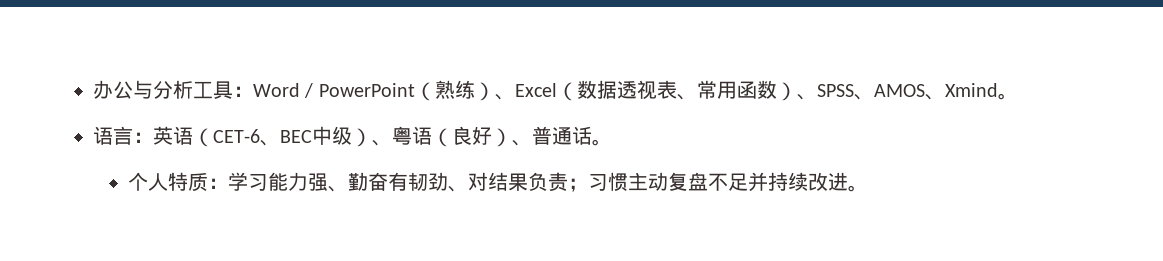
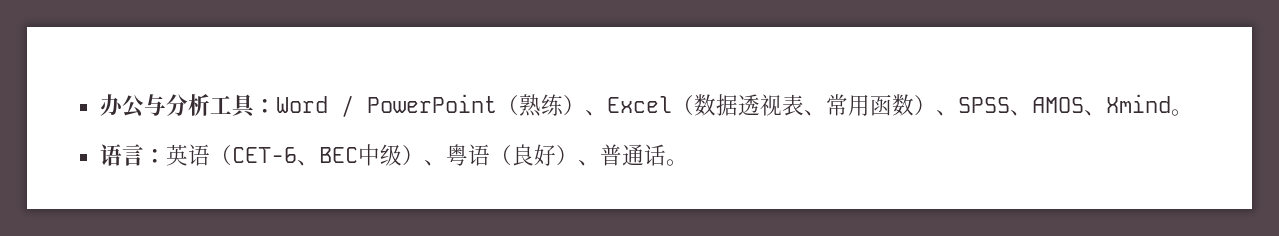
[127,172,868,192] // 个人特质：学习能力强、勤奋有韧劲、对结果负责；习惯主动复盘不足并持续改进。 -> (688, 162) none

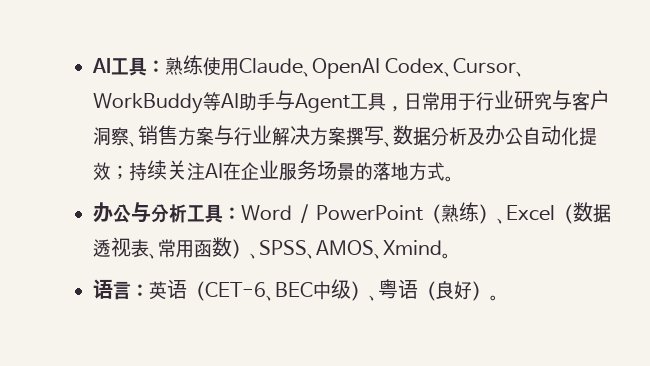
(99, 105) none -> [92,55,526,79] [93,90,610,114] [93,125,597,147] [93,160,454,182] AI工具：熟练使用Claude、OpenAI Codex、Cursor、WorkBuddy等AI助手与Agent工具，日常用于行业研究与客户洞察、销售方案与行业解决方案撰写、数据分析及办公自动化提效；持续关注AI在企业服务场景的落地方式。 //
[577,144,666,166] 、普通话 -> (490, 291) none

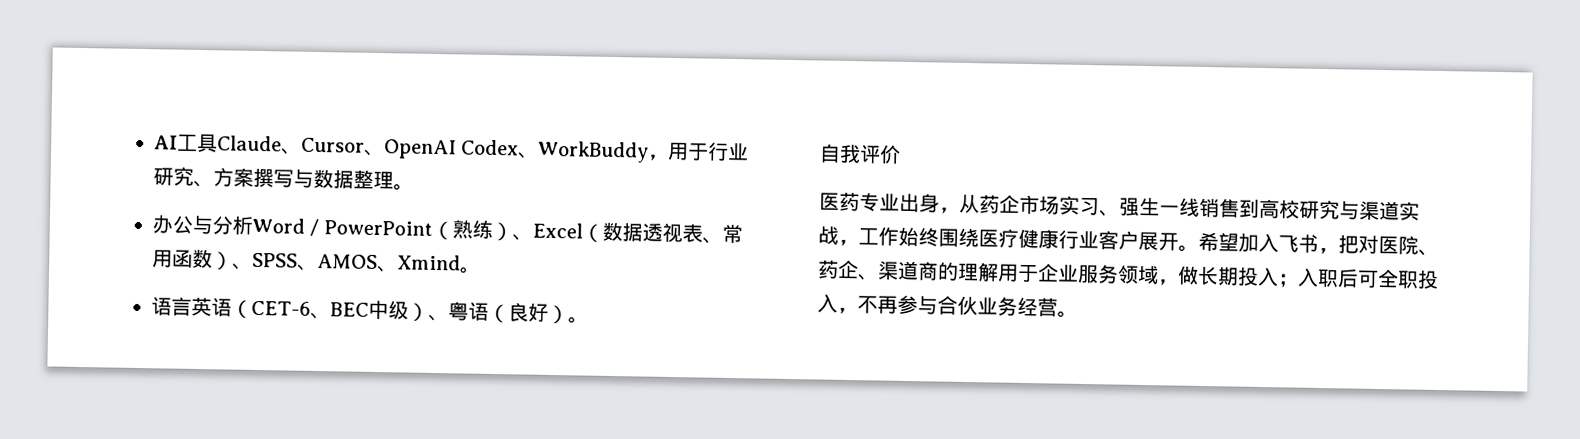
[147,55,526,79] [93,90,610,114] [93,125,597,147] [93,160,445,181] ：熟练使用Claude、OpenAI Codex、Cursor、WorkBuddy等AI助手与Agent工具，日常用于行业研究与客户洞察、销售方案与行业解决方案撰写、数据分析及办公自动化提效；持续关注AI在企业服务场景的落地方式 -> [217,135,750,163] [153,166,394,190] Claude、Cursor、OpenAI Codex、WorkBuddy，用于行业研究、方案撰写与数据整理
[187,204,241,223] 工具： -> (253, 225) none
[131,284,149,297] ： -> (192, 306) none
(499, 298) none -> [819,143,901,164] [819,191,1420,221] [818,225,1439,256] [818,259,1439,289] [817,293,1078,318] // 自我评价 // 医药专业出身，从药企市场实习、强生一线销售到高校研究与渠道实战，工作始终围绕医疗健康行业客户展开。希望加入飞书，把对医院、药企、渠道商的理解用于企业服务领域，做长期投入；入职后可全职投入，不再参与合伙业务经营。

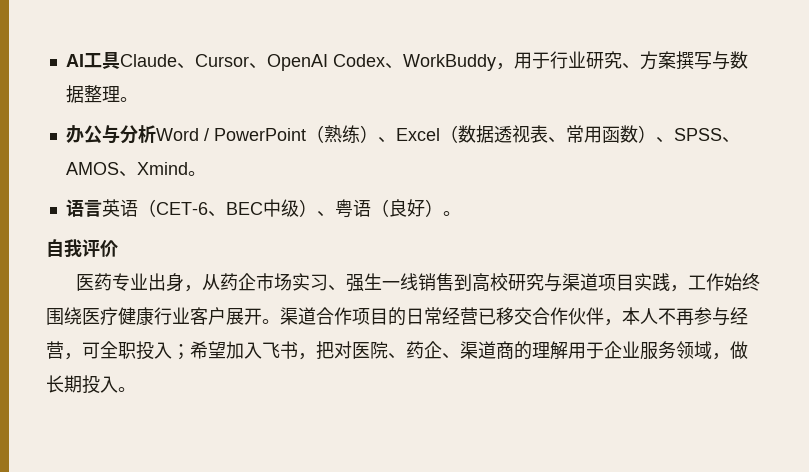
[1399,201,1420,221] [818,225,839,245] 实战 -> [598,273,671,291] 项目实践
(1199, 248) none -> [280,307,748,326] [46,341,190,360] 渠道合作项目的日常经营已移交合作伙伴，本人不再参与经营，可全职投入；
[1277,267,1439,289] [817,293,1058,317] ；入职后可全职投入，不再参与合伙业务经营 -> (118, 384) none

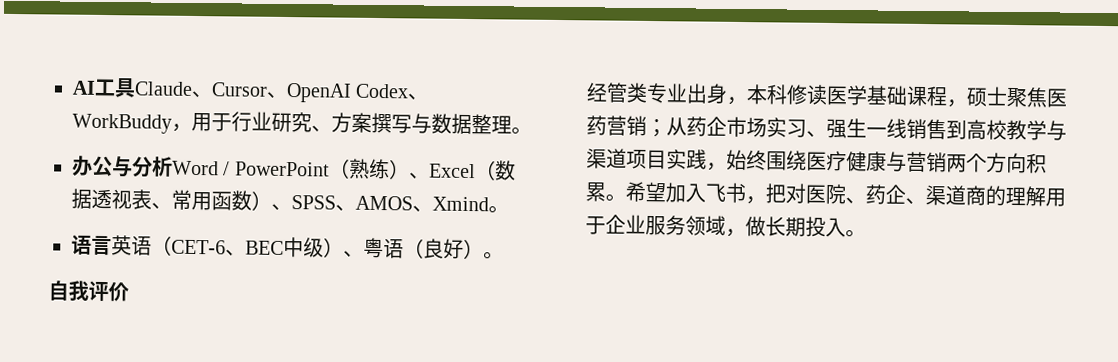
[76,273,113,291] 医药 -> [586,82,648,103] 经管类
(203, 288) none -> [746,84,1068,108] [586,115,667,138] 本科修读医学基础课程，硕士聚焦医药营销；
[508,273,545,291] 研究 -> [1006,119,1047,141] 教学
[688,273,725,291] 工作 -> (727, 166) none
[154,307,748,326] [46,341,190,360] 行业客户展开。渠道合作项目的日常经营已移交合作伙伴，本人不再参与经营，可全职投入； -> [886,151,1047,174] [585,182,626,202] 与营销两个方向积累。

